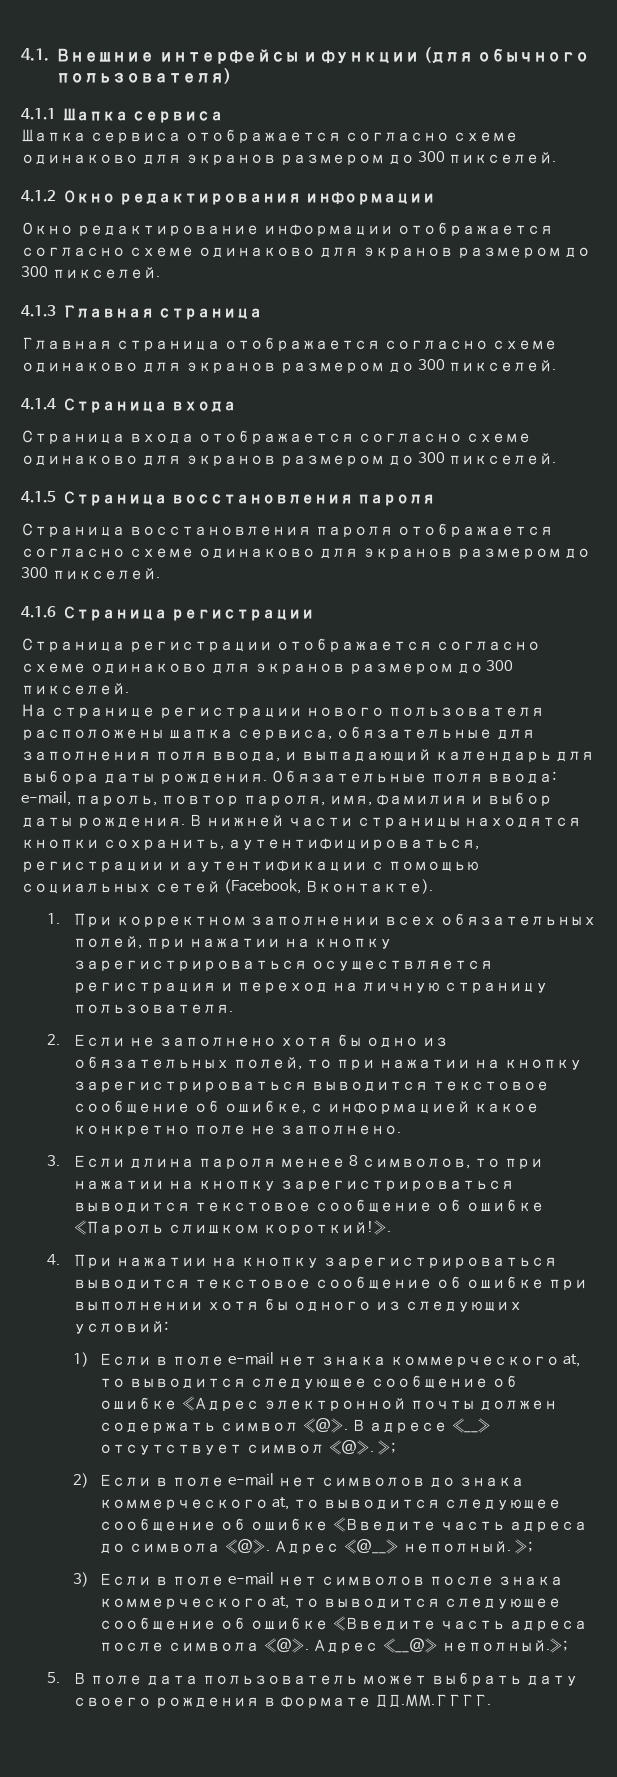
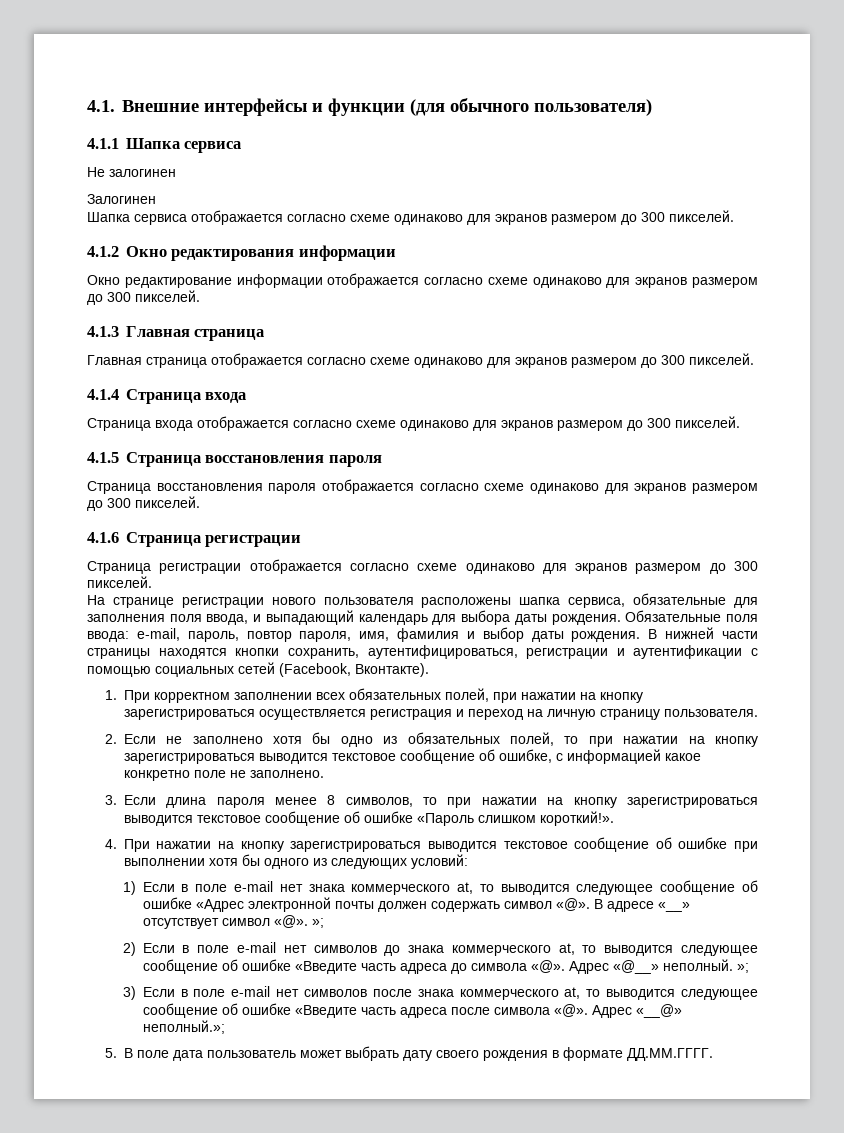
(224, 117) none -> [87,167,176,177] [87,194,156,204] // Не залогинен // Залогинен

